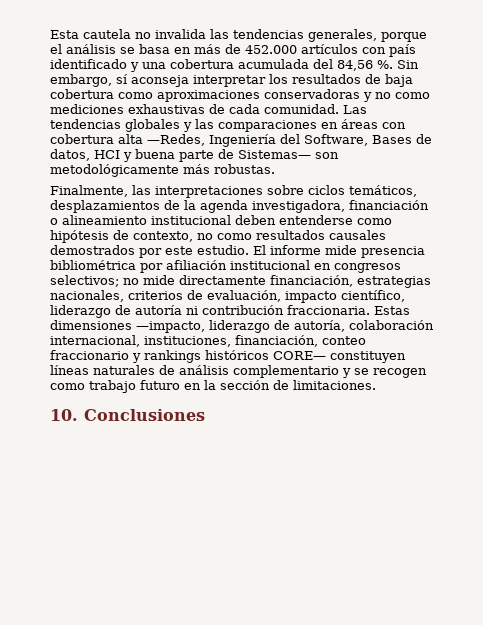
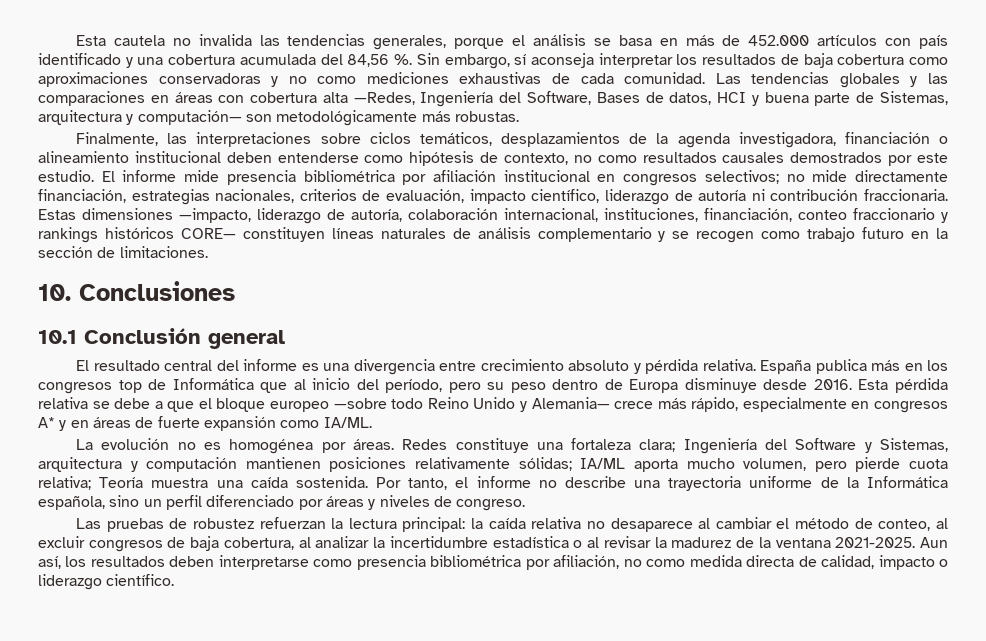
[238,150,311,159] Sistemas— -> [880,91,949,105] [38,110,242,125] Sistemas, arquitectura y computación—
(205, 415) none -> [38,328,285,349] [76,359,949,375] [38,378,948,394] [38,397,948,413] [38,416,372,431] [76,438,948,454] [38,457,949,472] [38,476,948,491] [38,495,526,511] [76,517,949,532] [38,536,948,552] [38,555,949,570] [38,574,175,590] // 10.1 Conclusión general // El resultado central del informe es una divergencia entre crecimiento absoluto y pérdida relativa. España publica más en los congresos top de Informática que al inicio del período, pero su peso dentro de Europa disminuye desde 2016. Esta pérdida relativa se debe a que el bloque europeo —sobre todo Reino Unido y Alemania— crece más rápido, especialmente en congresos A* y en áreas de fuerte expansión como IA/ML. // La evolución no es homogénea por áreas. Redes constituye una fortaleza clara; Ingeniería del Software y Sistemas, arquitectura y computación mantienen posiciones relativamente sólidas; IA/ML aporta mucho volumen, pero pierde cuota relativa; Teoría muestra una caída sostenida. Por tanto, el informe no describe una trayectoria uniforme de la Informática española, sino un perfil diferenciado por áreas y niveles de congreso. // Las pruebas de robustez refuerzan la lectura principal: la caída relativa no desaparece al cambiar el método de conteo, al excluir congresos de baja cobertura, al analizar la incertidumbre estadística o al revisar la madurez de la ventana 2021-2025. Aun así, los resultados deben interpretarse como presencia bibliométrica por afiliación, no como medida directa de calidad, impacto o liderazgo científico.

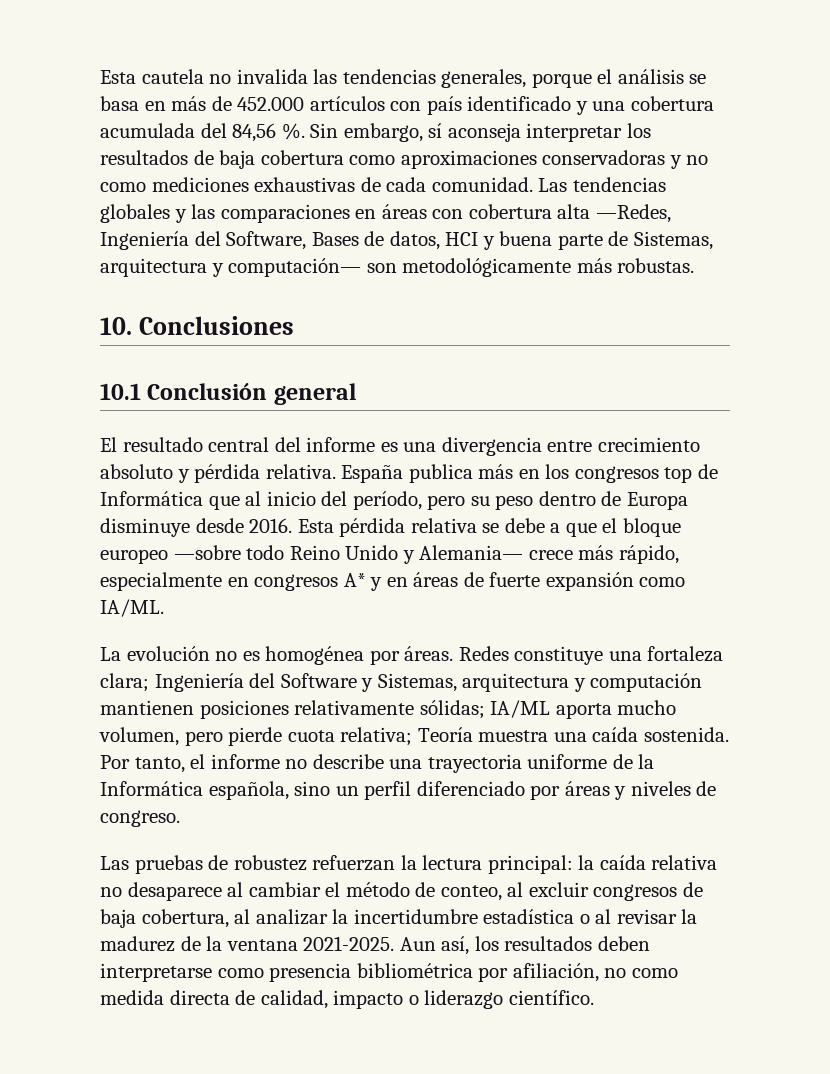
[76,132,949,148] [38,151,949,166] [38,170,948,186] [38,189,949,205] [38,208,948,224] [38,227,948,243] [38,246,208,258] // Finalmente, las interpretaciones sobre ciclos temáticos, desplazamientos de la agenda investigadora, financiación o alineamiento institucional deben entenderse como hipótesis de contexto, no como resultados causales demostrados por este estudio. El informe mide presencia bibliométrica por afiliación institucional en congresos selectivos; no mide directamente financiación, estrategias nacionales, criterios de evaluación, impacto científico, liderazgo de autoría ni contribución fraccionaria. Estas dimensiones —impacto, liderazgo de autoría, colaboración internacional, instituciones, financiación, conteo fraccionario y rankings históricos CORE— constituyen líneas naturales de análisis complementario y se recogen como trabajo futuro en la sección de limitaciones. -> (695, 265) none

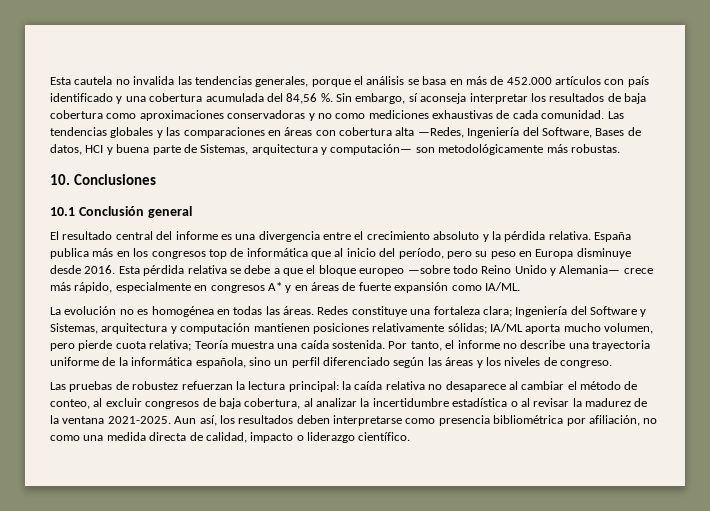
(593, 446) none -> [354,231,364,240] el
(190, 476) none -> [491,231,501,240] la
[100,491,203,506] Informática -> [246,248,308,257] informática
[538,491,622,506] dentro de -> [519,251,532,257] en
[369,650,400,665] por -> [216,306,280,315] en todas las
[100,781,203,796] Informática -> [131,357,193,366] informática
[530,785,561,800] por -> [393,357,442,368] según las
(627, 793) none -> [485,357,501,366] los
(678, 973) none -> [83,435,104,441] una

